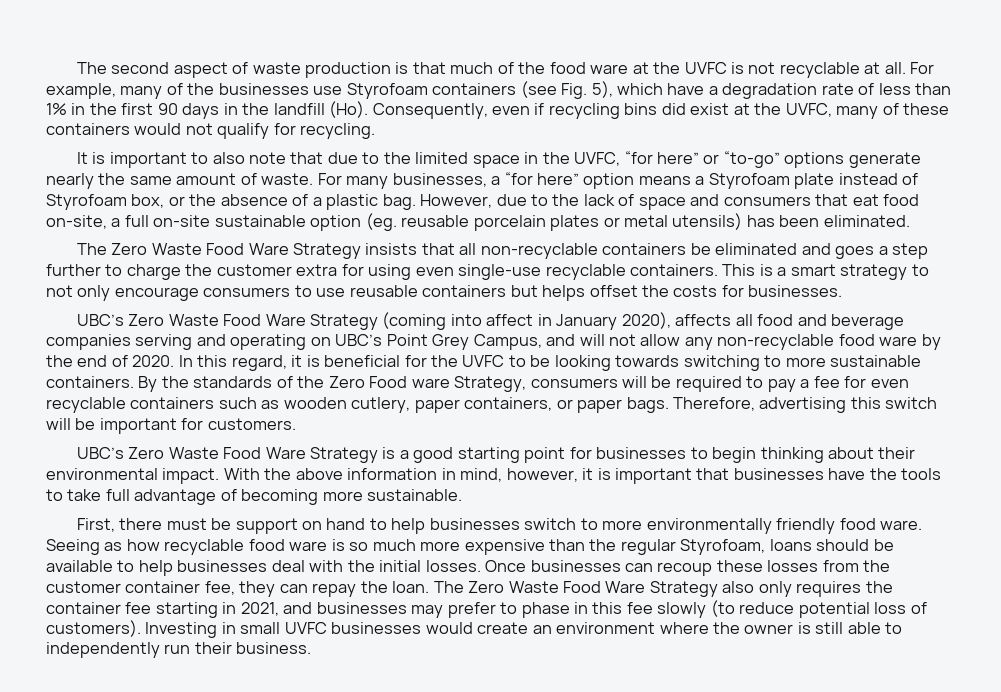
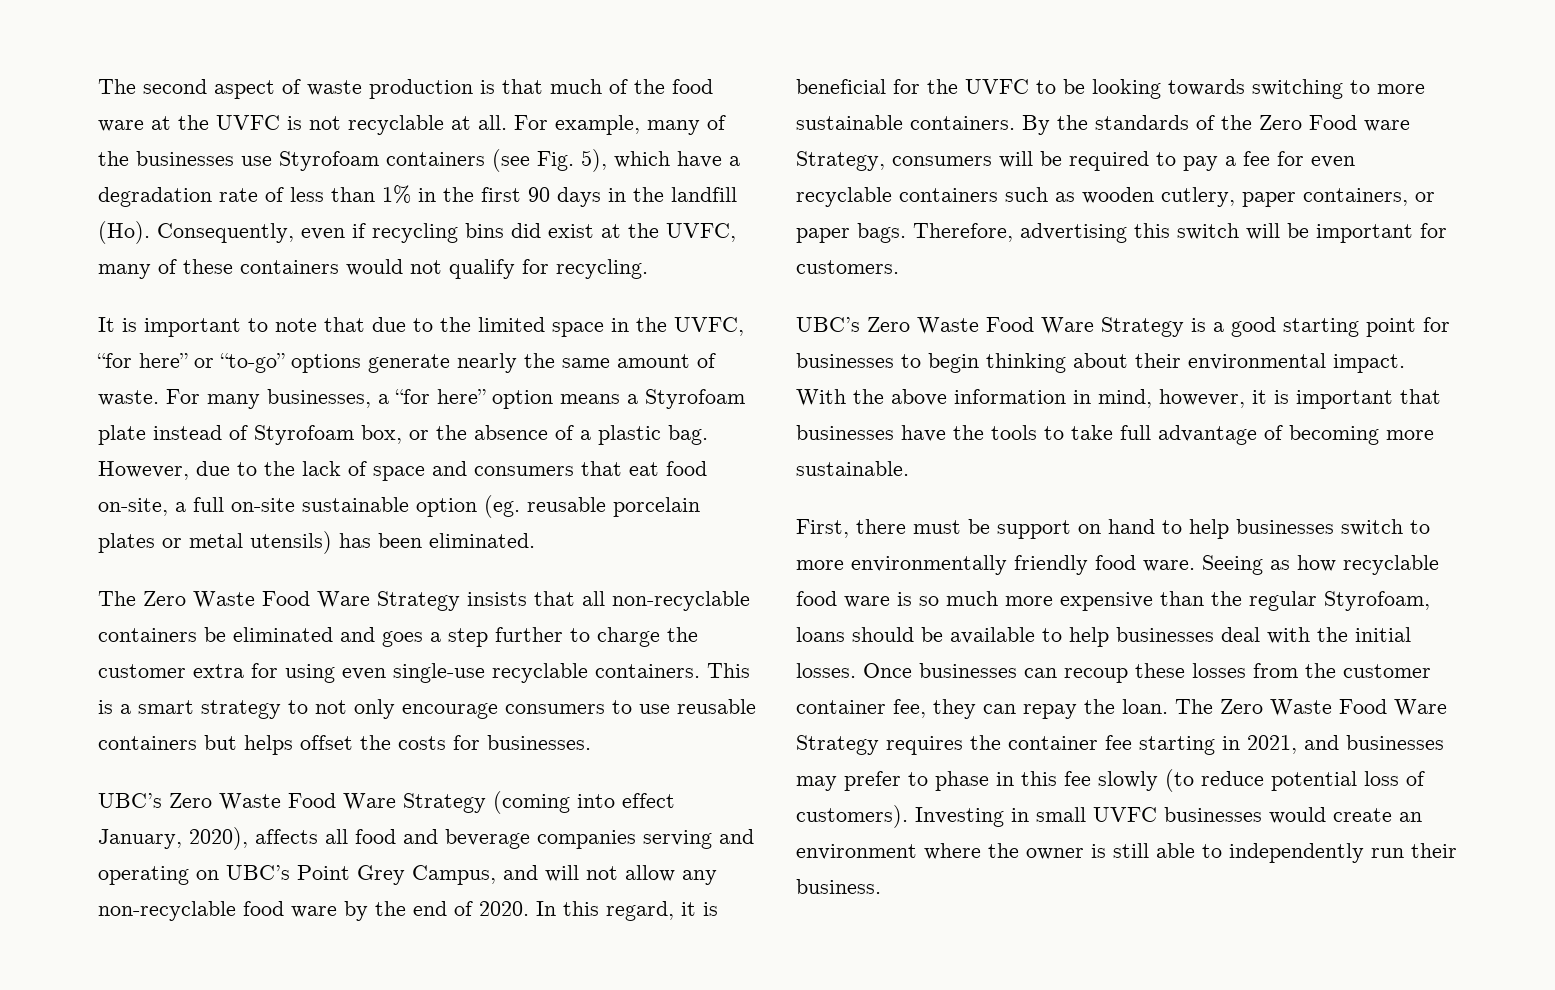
[212,152,245,164] also -> (268, 325) none
[486,314,618,330] affect in January -> [622,793,675,808] [98,829,182,849] effect January,
[722,581,792,597] also only -> (879, 745) none

